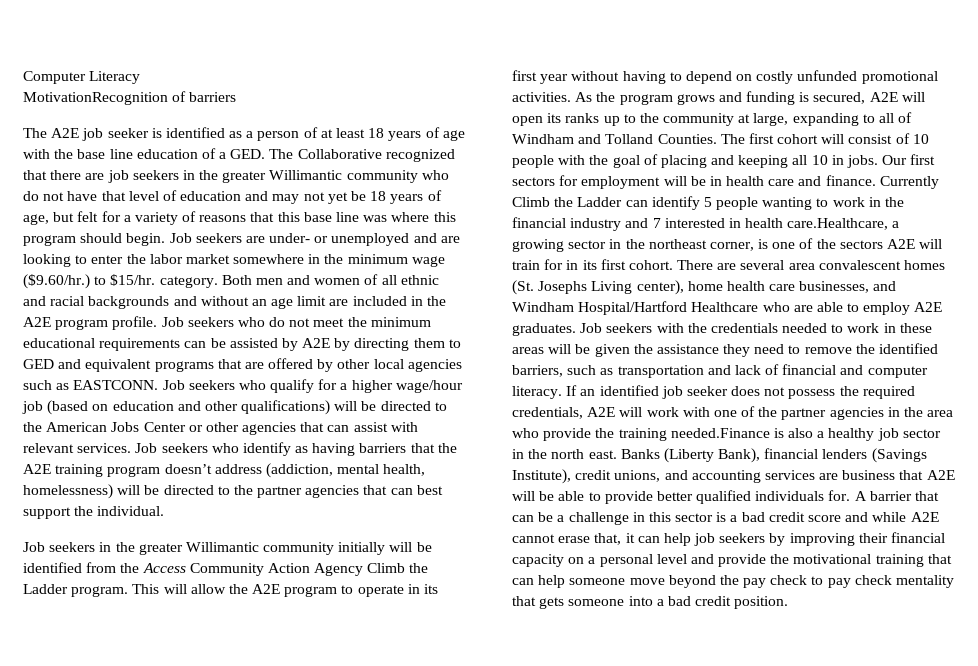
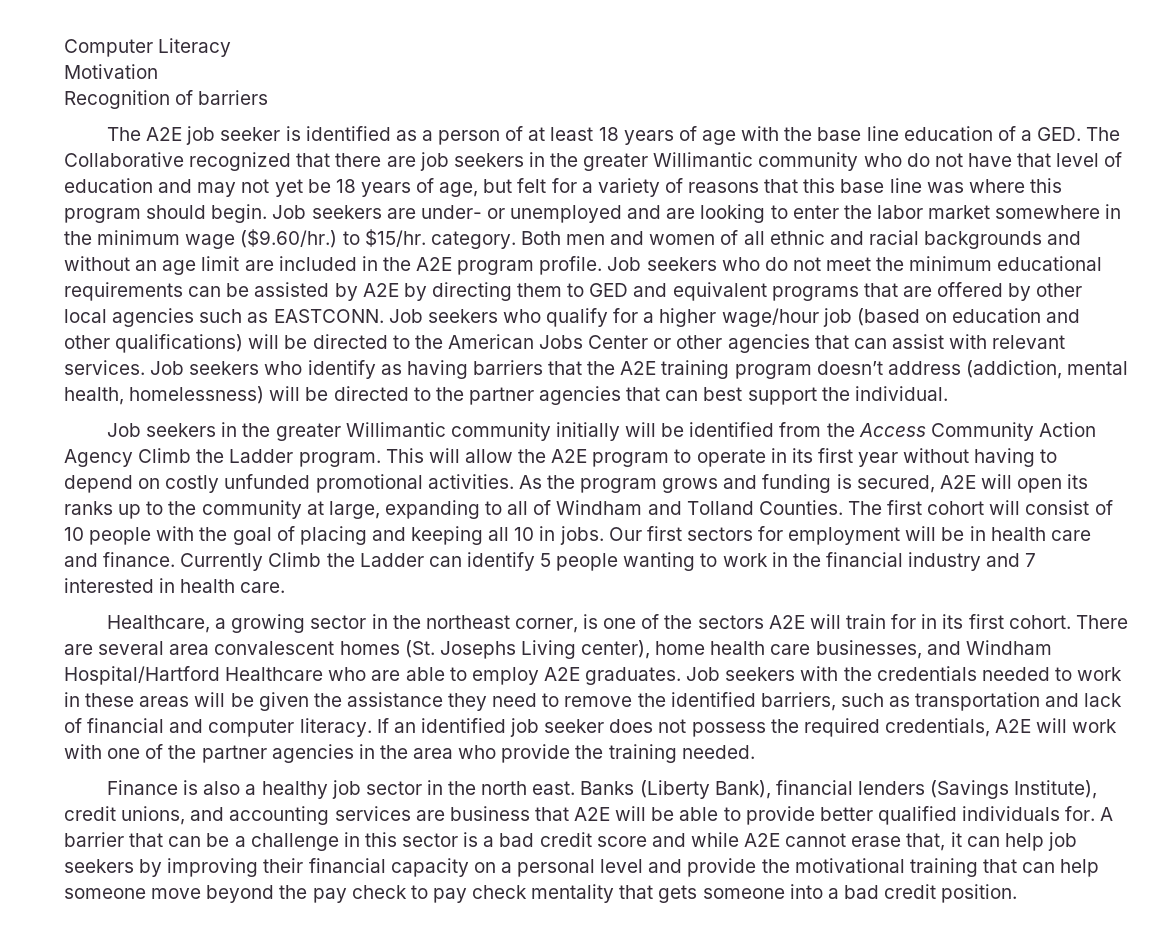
[23,92,168,105] MotivationRecognition -> [64,64,158,79] [64,90,170,109] Motivation // Recognition
[787,218,889,230] care.Healthcare, -> [240,582,286,593] [107,615,211,633] care. // Healthcare,
[670,428,770,438] needed.Finance -> [681,745,755,759] [107,780,179,795] needed. // Finance

